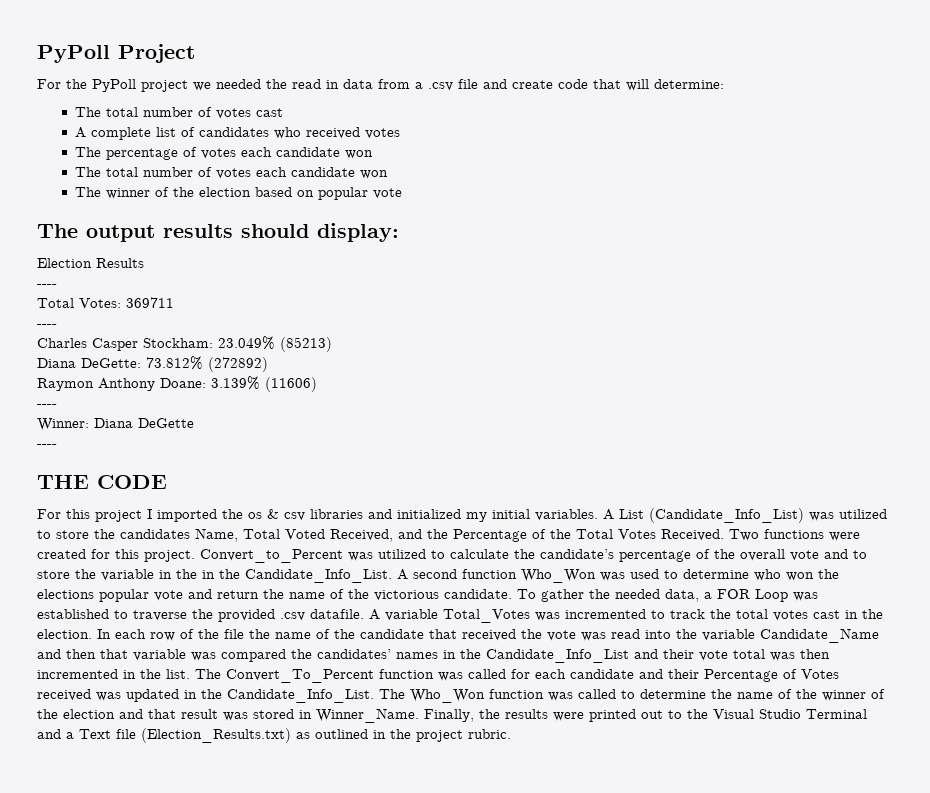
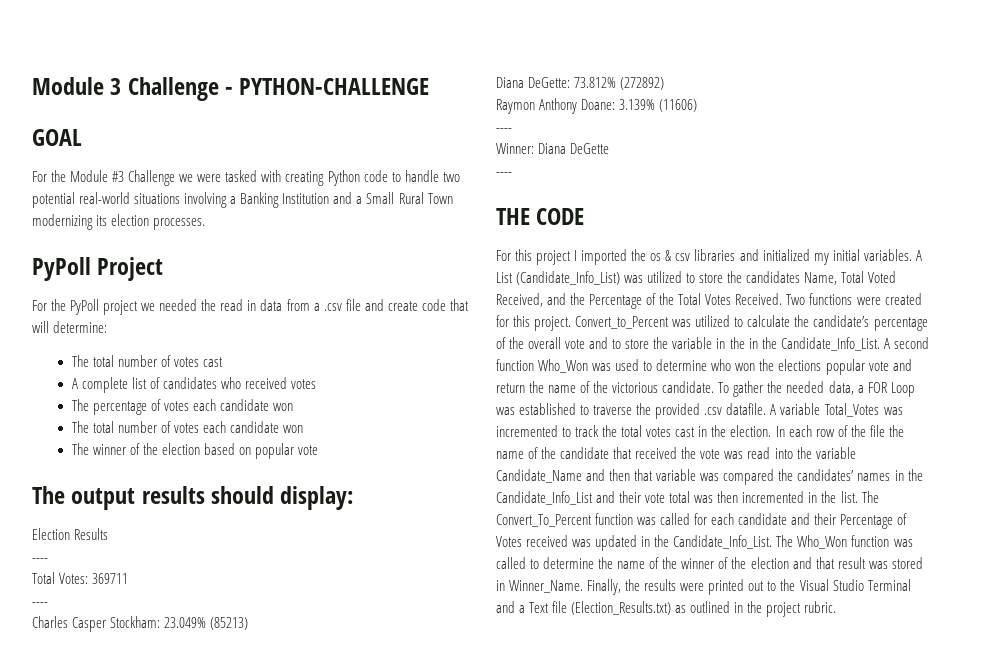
(37, 54) none -> [32,77,430,101] [32,129,82,146] [32,170,460,186] [32,192,453,208] [32,214,206,230] Module 3 Challenge - PYTHON-CHALLENGE // GOAL // For the Module #3 Challenge we were tasked with creating Python code to handle two potential real-world situations involving a Banking Institution and a Small Rural Town modernizing its election processes. //

